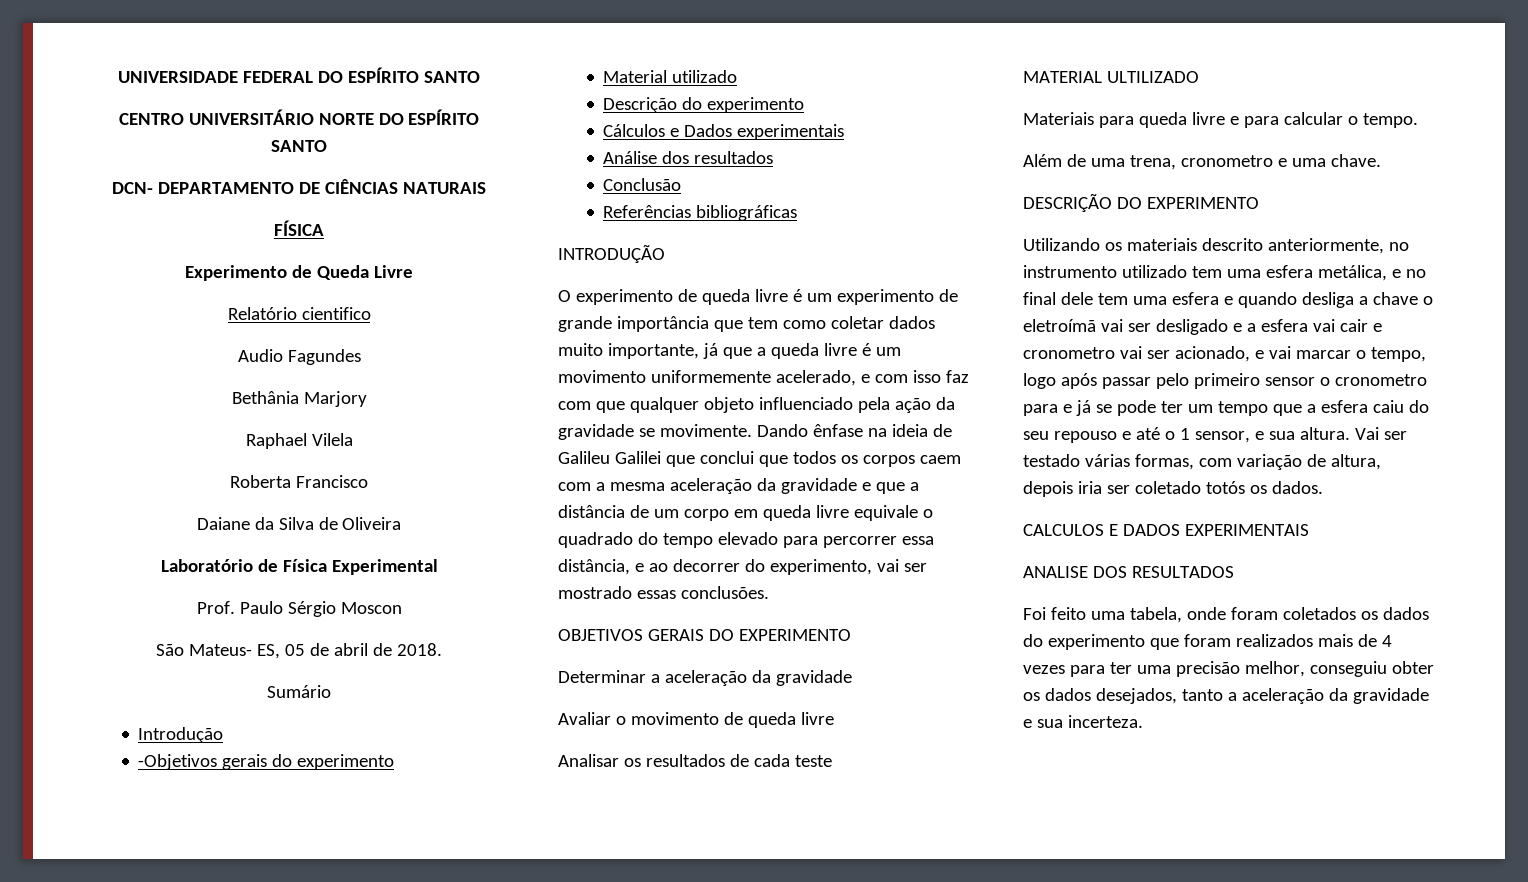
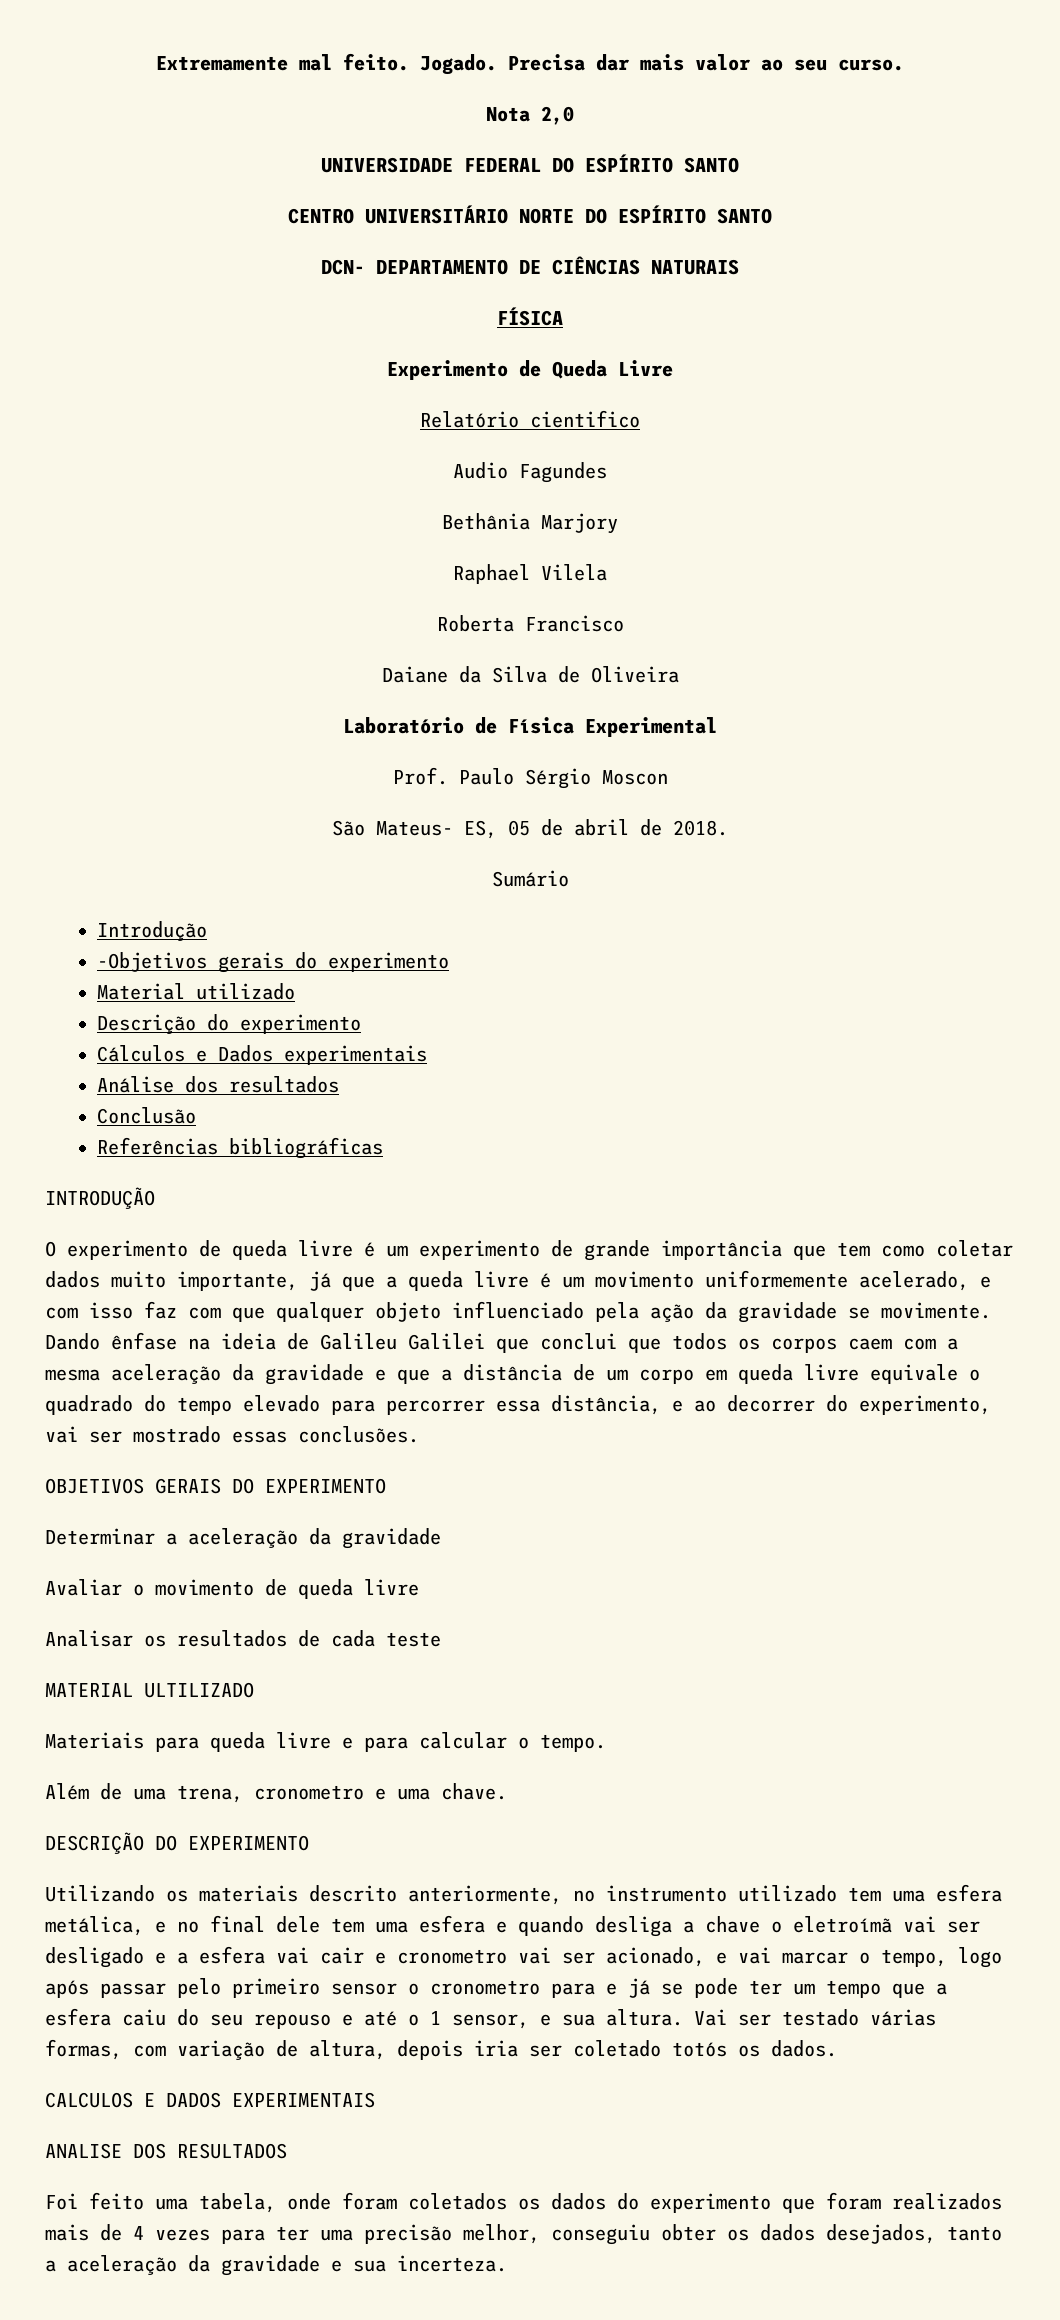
(118, 77) none -> [156,53,904,75] [486,106,574,125] Extremamente mal feito. Jogado. Precisa dar mais valor ao seu curso. // Nota 2,0 //

